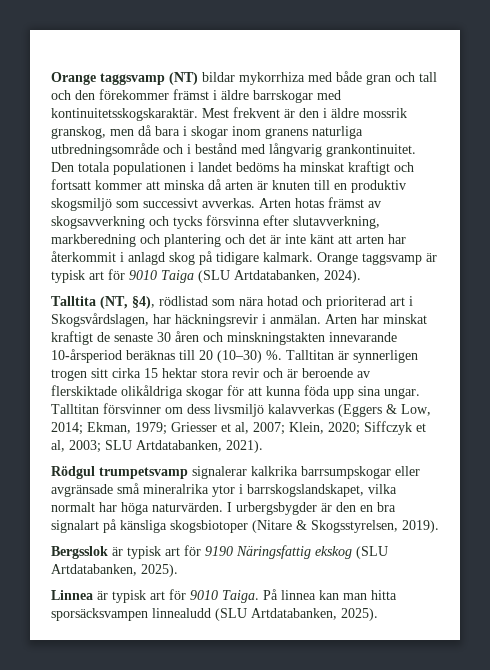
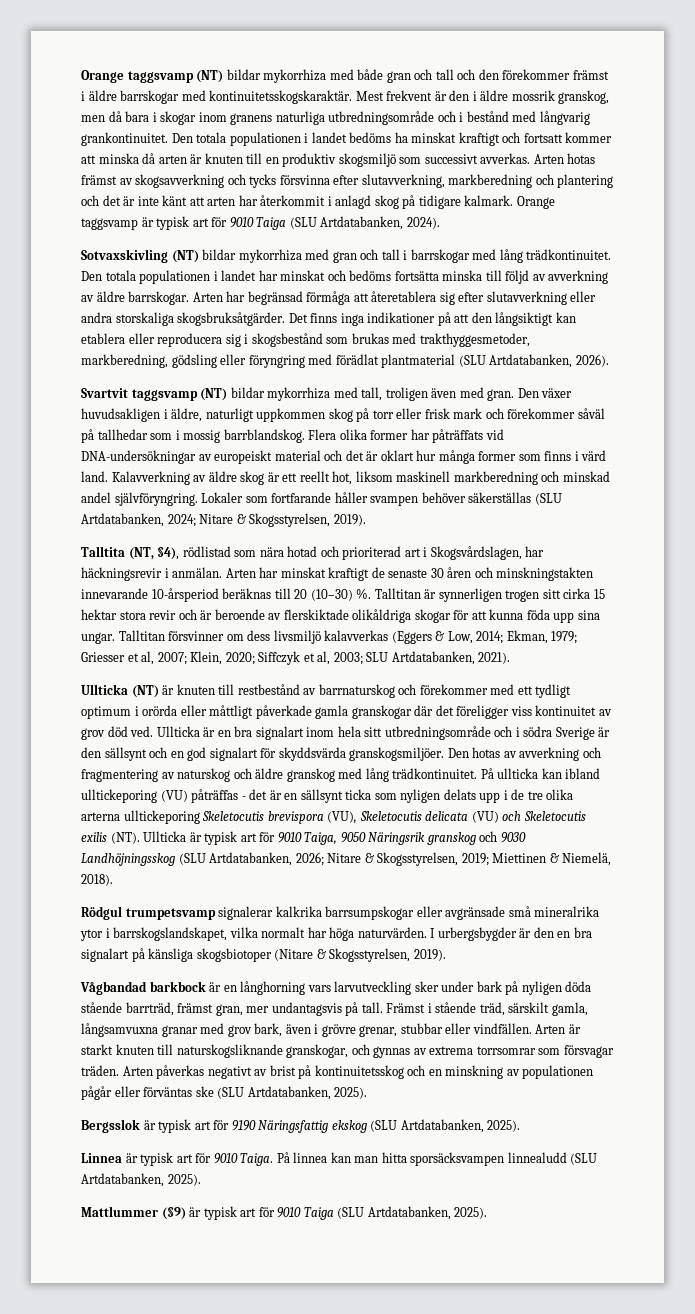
(361, 276) none -> [81,249,612,263] [81,270,609,284] [81,291,597,305] [81,312,576,326] [81,333,530,347] [81,354,609,368] [81,387,573,401] [81,408,605,422] [81,429,504,443] [81,450,607,464] [81,471,610,485] [81,492,562,506] [81,513,366,527] // Sotvaxskivling (NT) bildar mykorrhiza med gran och tall i barrskogar med lång trädkontinuitet. Den totala populationen i landet har minskat och bedöms fortsätta minska till följd av avverkning av äldre barrskogar. Arten har begränsad förmåga att återetablera sig efter slutavverkning eller andra storskaliga skogsbruksåtgärder. Det finns inga indikationer på att den långsiktigt kan etablera eller reproducera sig i skogsbestånd som brukas med trakthyggesmetoder, markberedning, gödsling eller föryngring med förädlat plantmaterial (SLU Artdatabanken, 2026). // Svartvit taggsvamp (NT) bildar mykorrhiza med tall, troligen även med gran. Den växer huvudsakligen i äldre, naturligt uppkommen skog på torr eller frisk mark och förekommer såväl på tallhedar som i mossig barrblandskog. Flera olika former har påträffats vid DNA-undersökningar av europeiskt material och det är oklart hur många former som finns i värd land. Kalavverkning av äldre skog är ett reellt hot, liksom maskinell markberedning och minskad andel självföryngring. Lokaler som fortfarande håller svampen behöver säkerställas (SLU Artdatabanken, 2024; Nitare & Skogsstyrelsen, 2019).
(263, 446) none -> [81,684,572,698] [81,705,612,719] [81,726,611,740] [81,747,601,761] [81,768,601,782] [81,789,574,803] [81,810,586,824] [81,831,526,845] [81,852,612,866] [81,874,113,886] // Ullticka (NT) är knuten till restbestånd av barrnaturskog och förekommer med ett tydligt optimum i orörda eller måttligt påverkade gamla granskogar där det föreligger viss kontinuitet av grov död ved. Ullticka är en bra signalart inom hela sitt utbredningsområde och i södra Sverige är den sällsynt och en god signalart för skyddsvärda granskogsmiljöer. Den hotas av avverkning och fragmentering av naturskog och äldre granskog med lång trädkontinuitet. På ullticka kan ibland ulltickeporing (VU) påträffas - det är en sällsynt ticka som nyligen delats upp i de tre olika arterna ulltickeporing Skeletocutis brevispora (VU), Skeletocutis delicata (VU) och Skeletocutis exilis (NT). Ullticka är typisk art för 9010 Taiga, 9050 Näringsrik granskog och 9030 Landhöjningsskog (SLU Artdatabanken, 2026; Nitare & Skogsstyrelsen, 2019; Miettinen & Niemelä, 2018).
(439, 526) none -> [80,981,592,995] [81,1002,588,1016] [81,1023,581,1037] [81,1044,614,1058] [81,1065,594,1079] [81,1086,368,1100] // Vågbandad barkbock är en långhorning vars larvutveckling sker under bark på nyligen döda stående barrträd, främst gran, mer undantagsvis på tall. Främst i stående träd, särskilt gamla, långsamvuxna granar med grov bark, även i grövre grenar, stubbar eller vindfällen. Arten är starkt knuten till naturskogsliknande granskogar, och gynnas av extrema torrsomrar som försvagar träden. Arten påverkas negativt av brist på kontinuitetsskog och en minskning av populationen pågår eller förväntas ske (SLU Artdatabanken, 2025).
(378, 614) none -> [81,1206,488,1220] // Mattlummer (§9) är typisk art för 9010 Taiga (SLU Artdatabanken, 2025).

